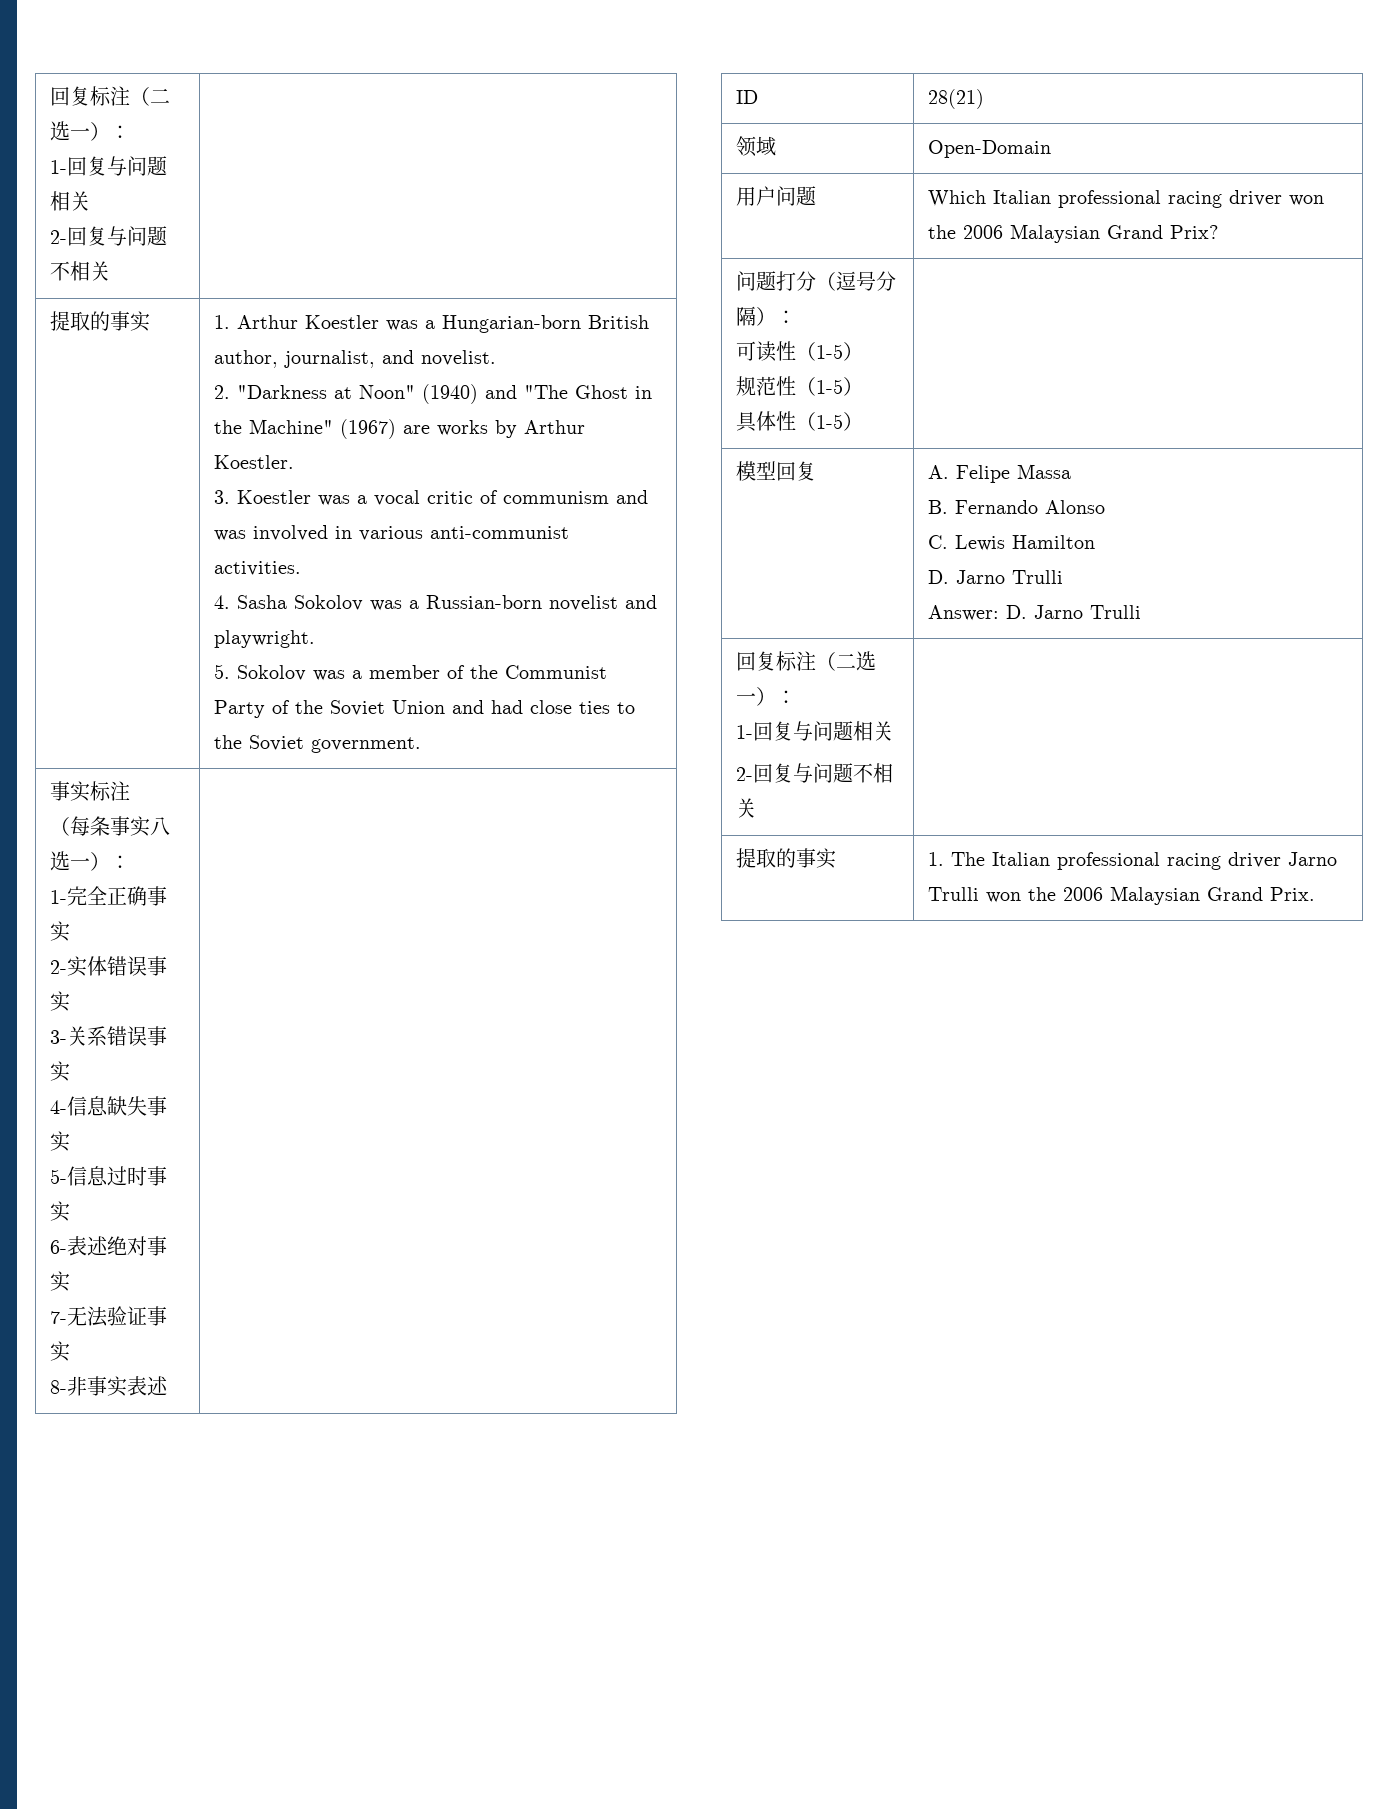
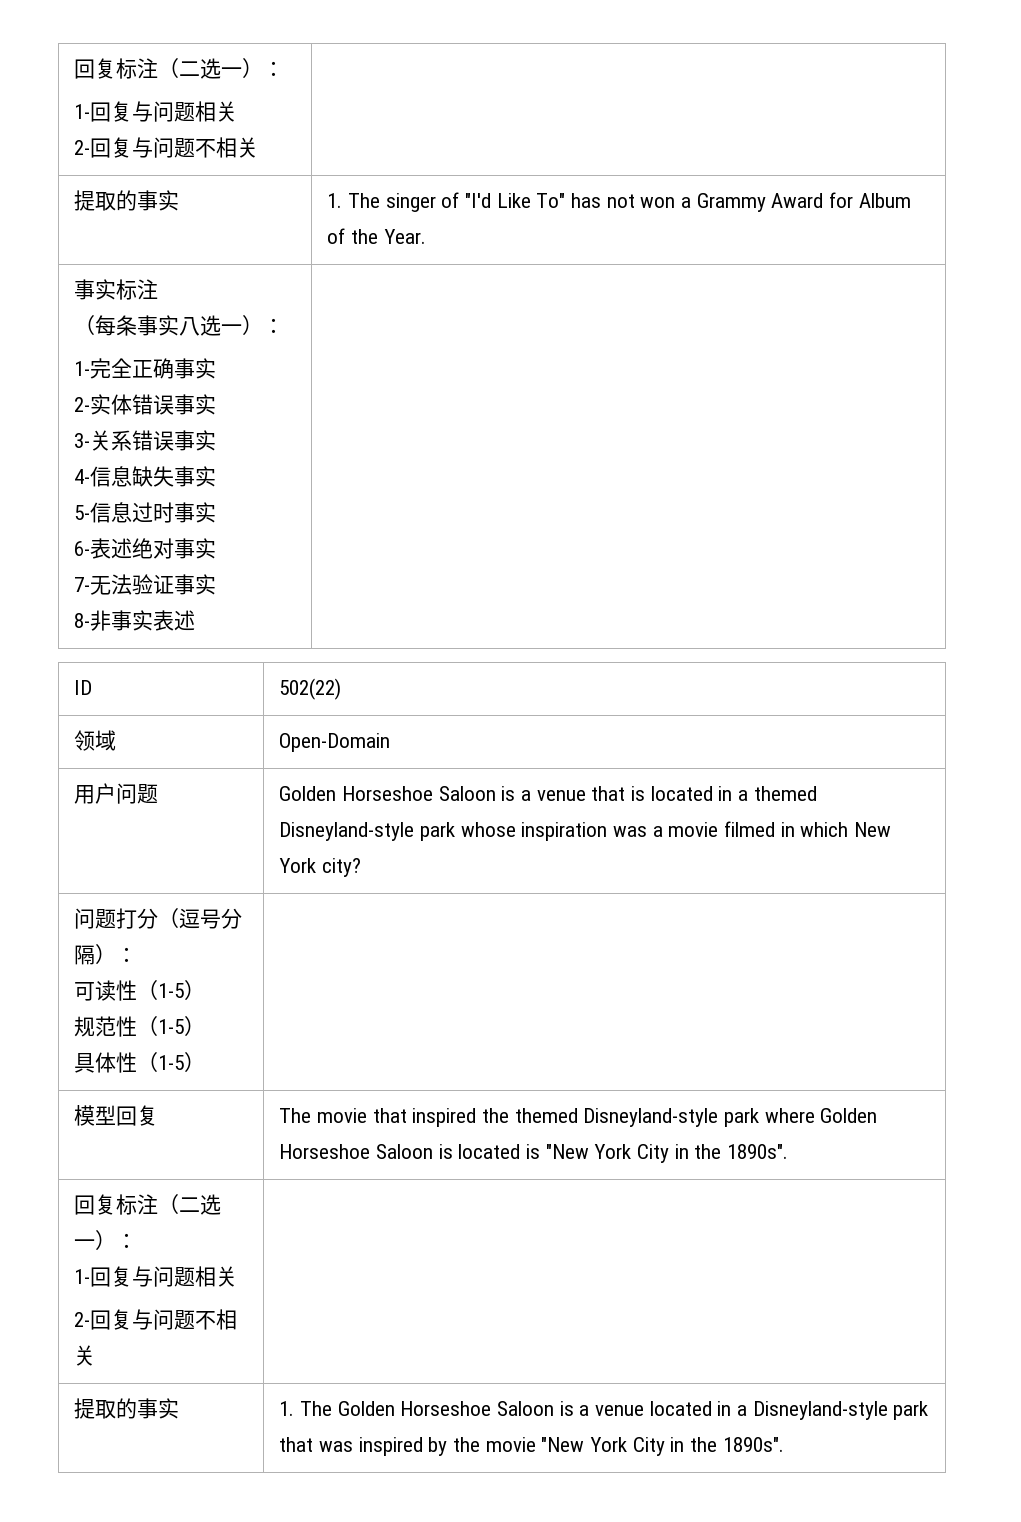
[236,315,649,333] [213,350,496,368] [213,384,652,404] [213,419,585,439] [213,455,294,469] [213,490,648,506] [213,525,569,541] [213,561,301,576] [213,595,657,611] [213,630,315,648] [213,664,607,681] [213,700,635,718] [213,735,421,753] Arthur Koestler was a Hungarian-born British author, journalist, and novelist. // 2. "Darkness at Noon" (1940) and "The Ghost in the Machine" (1967) are works by Arthur Koestler. // 3. Koestler was a vocal critic of communism and was involved in various anti-communist activities. // 4. Sasha Sokolov was a Russian-born novelist and playwright. // 5. Sokolov was a member of the Communist Party of the Soviet Union and had close ties to the Soviet government. -> [347,192,911,212] [327,228,426,244] The singer of "I'd Like To" has not won a Grammy Award for Album of the Year.
[927,89,984,109] 28(21) -> [279,678,342,700] 502(22)
[927,190,1324,208] [927,224,1218,243] Which Italian professional racing driver won the 2006 Malaysian Grand Prix? -> [279,786,817,801] [279,821,891,841] [279,858,361,877] Golden Horseshoe Saloon is a venue that is located in a themed Disneyland-style park whose inspiration was a movie filmed in which New York city?
[927,464,1071,483] [927,500,1105,514] [927,535,1095,551] [927,570,1063,584] [927,605,1141,621] A. Felipe Massa // B. Fernando Alonso // C. Lewis Hamilton // D. Jarno Trulli // Answer: D. Jarno Trulli -> [279,1108,878,1127] [279,1144,788,1163] The movie that inspired the themed Disneyland-style park where Golden Horseshoe Saloon is located is "New York City in the 1890s".
[991,852,1337,870] [927,886,1315,905] Italian professional racing driver Jarno Trulli won the 2006 Malaysian Grand Prix. -> [337,1401,929,1420] [279,1437,784,1456] Golden Horseshoe Saloon is a venue located in a Disneyland-style park that was inspired by the movie "New York City in the 1890s".

